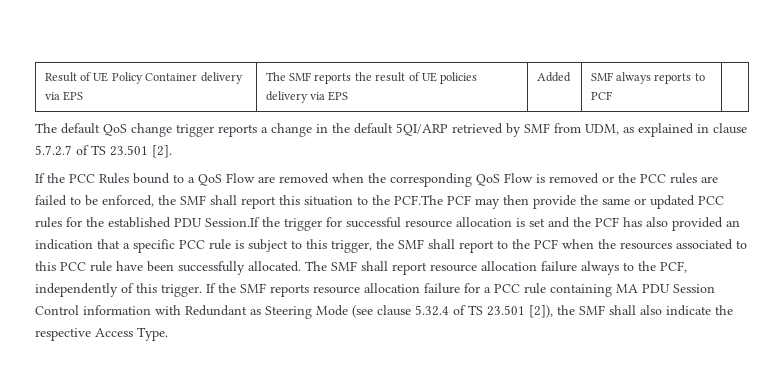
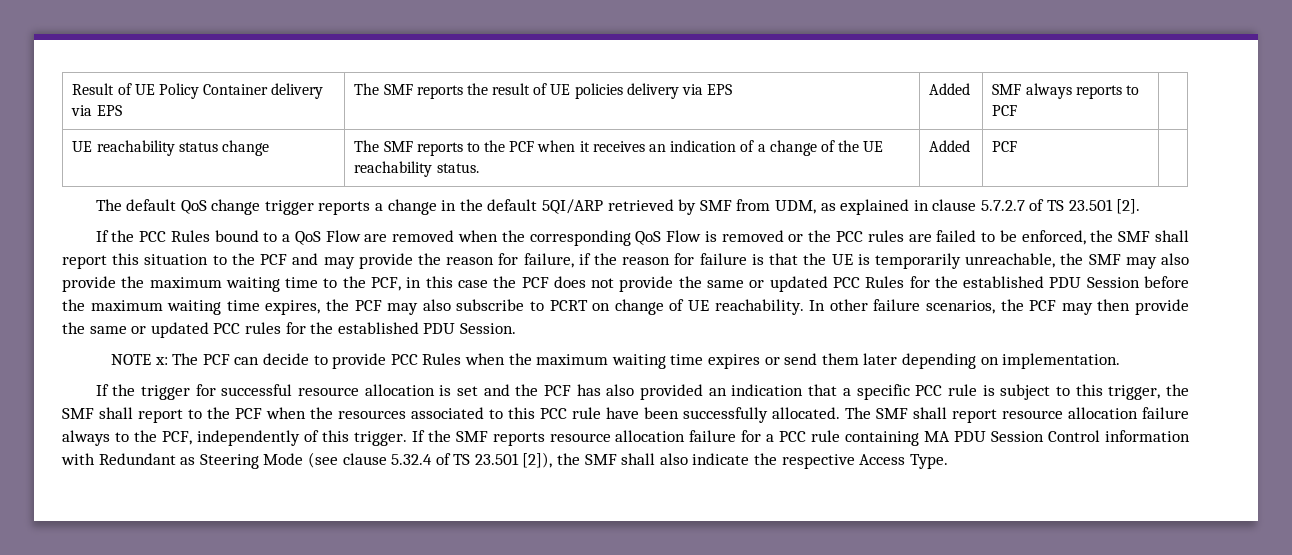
(612, 95) none -> [72,140,269,156] [354,140,884,156] [354,161,479,177] [929,140,971,152] [992,141,1018,152] // UE reachability status change | The SMF reports to the PCF when it receives an indication of a change of the UE reachability status. | Added | PCF |
[394,195,443,205] PCF.The -> [260,253,1189,269] [62,276,1190,292] [62,299,1024,315] PCF and may provide the reason for failure, if the reason for failure is that the UE is temporarily unreachable, the SMF may also provide the maximum waiting time to the PCF, in this case the PCF does not provide the same or updated PCC Rules for the established PDU Session before the maximum waiting time expires, the PCF may also subscribe to PCRT on change of UE reachability. In other failure scenarios, the
[205,217,260,227] Session.If -> [459,323,516,334] [111,353,1121,369] [95,384,109,396] Session. // NOTE x: The PCF can decide to provide PCC Rules when the maximum waiting time expires or send them later depending on implementation. // If

